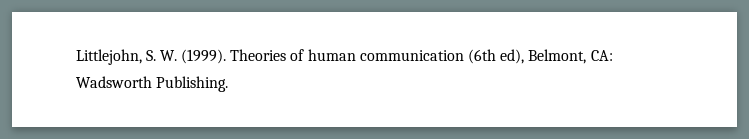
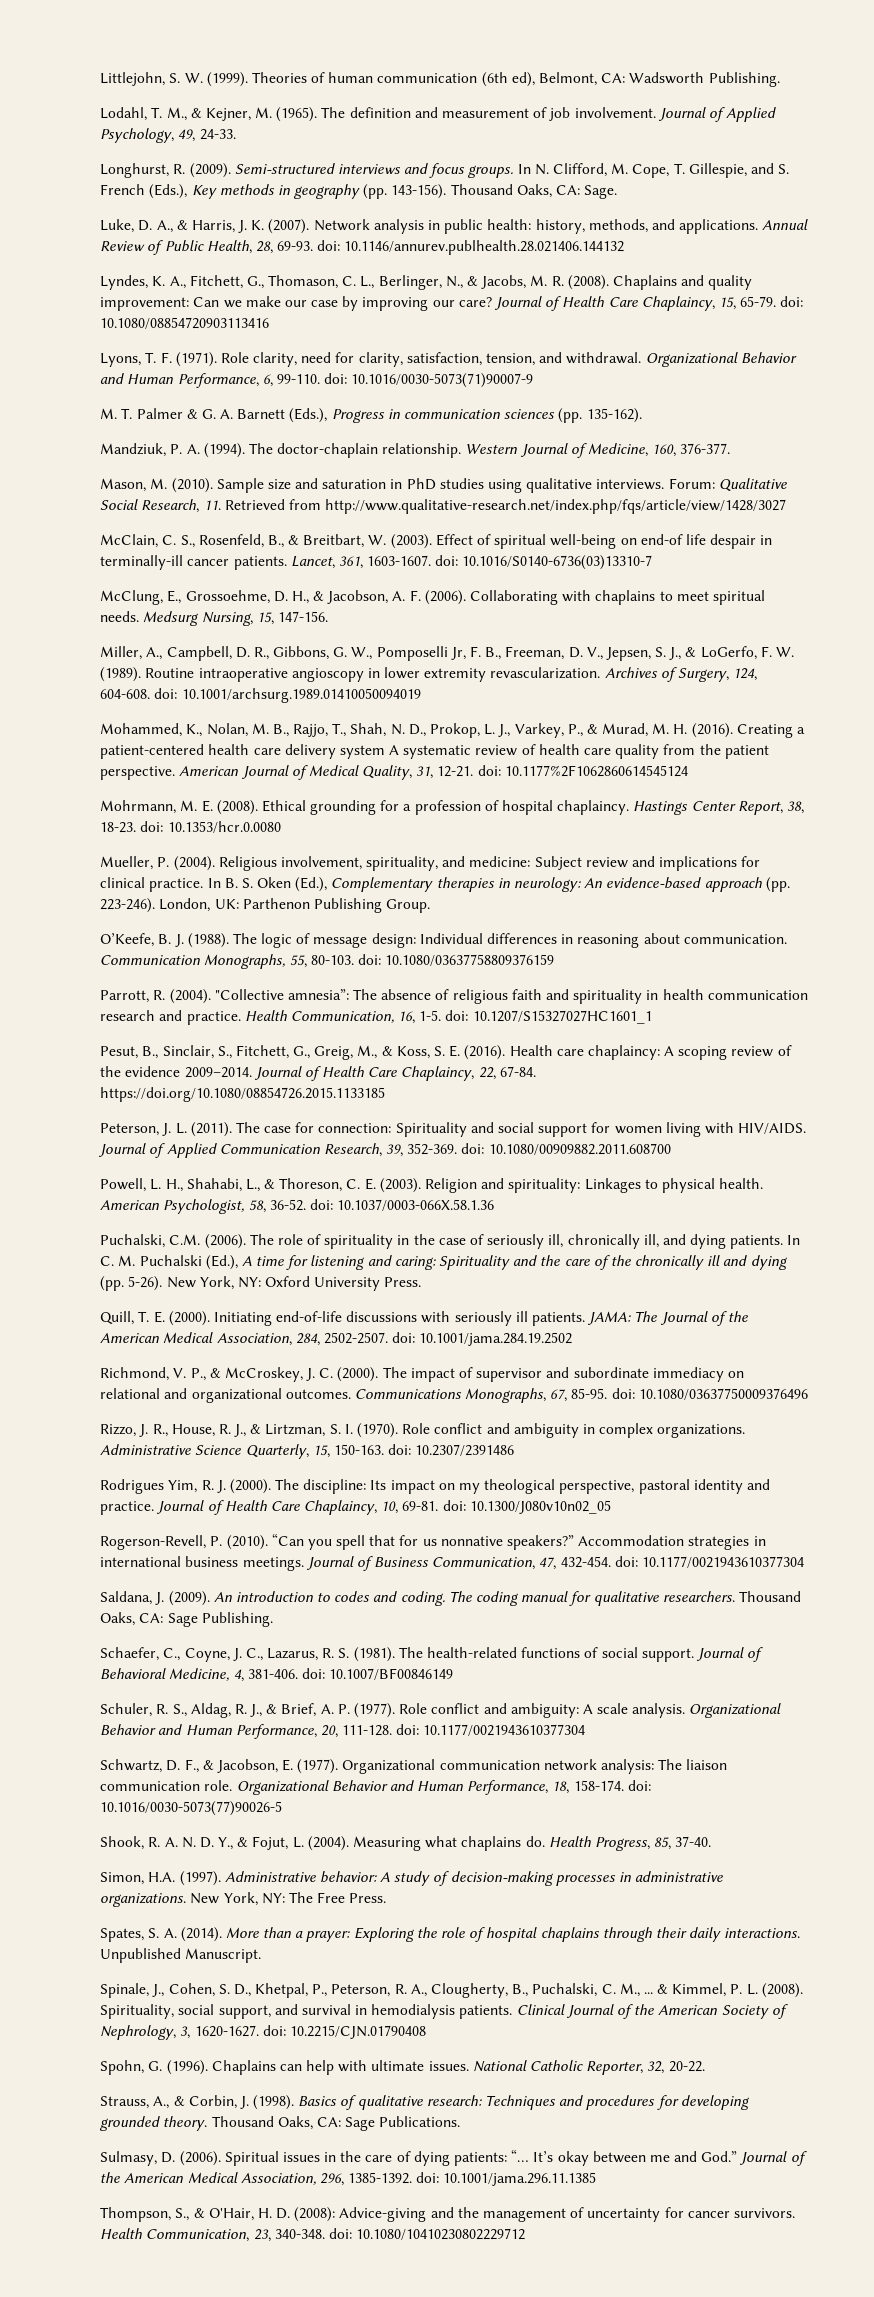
(228, 84) none -> [100,107,777,122] [100,128,236,143] [100,163,790,178] [100,184,618,199] [100,219,809,234] [100,240,625,255] [100,275,753,290] [100,296,804,311] [100,317,270,329] [100,352,797,367] [100,373,534,388] [100,408,642,423] [100,443,731,458] [100,478,787,493] [100,499,787,514] [100,534,773,549] [100,555,653,570] [100,590,765,605] [100,611,328,626] [100,646,795,661] [100,667,758,682] [100,688,421,703] [100,723,806,738] [100,744,769,759] [100,765,688,780] [100,800,804,815] [100,821,281,833] [100,856,761,871] [100,877,790,892] [100,898,431,913] [100,933,787,948] [100,954,555,969] [100,989,808,1004] [100,1010,652,1025] [100,1045,792,1060] [100,1066,536,1081] [100,1087,386,1102] [100,1122,807,1137] [98,1143,671,1158] [100,1178,764,1193] [100,1199,495,1214] [100,1234,801,1249] [100,1255,787,1270] [100,1276,422,1291] [100,1311,748,1326] [100,1332,573,1346] [100,1367,744,1382] [100,1388,808,1403] [100,1423,746,1438] [100,1444,515,1459] [100,1479,770,1494] [100,1500,611,1515] [100,1533,766,1550] [100,1556,804,1571] [100,1591,801,1606] [100,1612,273,1627] [100,1647,764,1662] [100,1668,454,1682] [100,1703,782,1718] [100,1724,586,1739] [100,1759,728,1774] [100,1780,651,1795] [100,1801,283,1816] [100,1836,712,1851] [100,1871,724,1886] [100,1892,387,1907] [100,1927,801,1942] [100,1948,262,1963] [100,1983,803,1998] [100,2004,788,2019] [100,2025,426,2040] [100,2060,705,2075] [100,2095,749,2110] [100,2116,461,2131] [100,2149,807,2166] [100,2172,597,2186] [100,2207,795,2222] [100,2228,526,2242] // Lodahl, T. M., & Kejner, M. (1965). The definition and measurement of job involvement. Journal of Applied Psychology, 49, 24-33. // Longhurst, R. (2009). Semi-structured interviews and focus groups. In N. Clifford, M. Cope, T. Gillespie, and S. French (Eds.), Key methods in geography (pp. 143-156). Thousand Oaks, CA: Sage. // Luke, D. A., & Harris, J. K. (2007). Network analysis in public health: history, methods, and applications. Annual Review of Public Health, 28, 69-93. doi: 10.1146/annurev.publhealth.28.021406.144132 // Lyndes, K. A., Fitchett, G., Thomason, C. L., Berlinger, N., & Jacobs, M. R. (2008). Chaplains and quality improvement: Can we make our case by improving our care? Journal of Health Care Chaplaincy, 15, 65-79. doi: 10.1080/08854720903113416 // Lyons, T. F. (1971). Role clarity, need for clarity, satisfaction, tension, and withdrawal. Organizational Behavior and Human Performance, 6, 99-110. doi: 10.1016/0030-5073(71)90007-9 // M. T. Palmer & G. A. Barnett (Eds.), Progress in communication sciences (pp. 135-162). // Mandziuk, P. A. (1994). The doctor-chaplain relationship. Western Journal of Medicine, 160, 376-377. // Mason, M. (2010). Sample size and saturation in PhD studies using qualitative interviews. Forum: Qualitative Social Research, 11. Retrieved from http://www.qualitative-research.net/index.php/fqs/article/view/1428/3027 // McClain, C. S., Rosenfeld, B., & Breitbart, W. (2003). Effect of spiritual well-being on end-of life despair in terminally-ill cancer patients. Lancet, 361, 1603-1607. doi: 10.1016/S0140-6736(03)13310-7 // McClung, E., Grossoehme, D. H., & Jacobson, A. F. (2006). Collaborating with chaplains to meet spiritual needs. Medsurg Nursing, 15, 147-156. // Miller, A., Campbell, D. R., Gibbons, G. W., Pomposelli Jr, F. B., Freeman, D. V., Jepsen, S. J., & LoGerfo, F. W. (1989). Routine intraoperative angioscopy in lower extremity revascularization. Archives of Surgery, 124, 604-608. doi: 10.1001/archsurg.1989.01410050094019 // Mohammed, K., Nolan, M. B., Rajjo, T., Shah, N. D., Prokop, L. J., Varkey, P., & Murad, M. H. (2016). Creating a patient-centered health care delivery system A systematic review of health care quality from the patient perspective. American Journal of Medical Quality, 31, 12-21. doi: 10.1177%2F1062860614545124 // Mohrmann, M. E. (2008). Ethical grounding for a profession of hospital chaplaincy. Hastings Center Report, 38, 18-23. doi: 10.1353/hcr.0.0080 // Mueller, P. (2004). Religious involvement, spirituality, and medicine: Subject review and implications for clinical practice. In B. S. Oken (Ed.), Complementary therapies in neurology: An evidence-based approach (pp. 223-246). London, UK: Parthenon Publishing Group. // O’Keefe, B. J. (1988). The logic of message design: Individual differences in reasoning about communication. Communication Monographs, 55, 80-103. doi: 10.1080/03637758809376159 // Parrott, R. (2004). "Collective amnesia”: The absence of religious faith and spirituality in health communication research and practice. Health Communication, 16, 1-5. doi: 10.1207/S15327027HC1601_1 // Pesut, B., Sinclair, S., Fitchett, G., Greig, M., & Koss, S. E. (2016). Health care chaplaincy: A scoping review of the evidence 2009–2014. Journal of Health Care Chaplaincy, 22, 67-84. https://doi.org/10.1080/08854726.2015.1133185 // Peterson, J. L. (2011). The case for connection: Spirituality and social support for women living with HIV/AIDS. Journal of Applied Communication Research, 39, 352-369. doi: 10.1080/00909882.2011.608700 // Powell, L. H., Shahabi, L., & Thoreson, C. E. (2003). Religion and spirituality: Linkages to physical health. American Psychologist, 58, 36-52. doi: 10.1037/0003-066X.58.1.36 // Puchalski, C.M. (2006). The role of spirituality in the case of seriously ill, chronically ill, and dying patients. In C. M. Puchalski (Ed.), A time for listening and caring: Spirituality and the care of the chronically ill and dying (pp. 5-26). New York, NY: Oxford University Press. // Quill, T. E. (2000). Initiating end-of-life discussions with seriously ill patients. JAMA: The Journal of the American Medical Association, 284, 2502-2507. doi: 10.1001/jama.284.19.2502 // Richmond, V. P., & McCroskey, J. C. (2000). The impact of supervisor and subordinate immediacy on relational and organizational outcomes. Communications Monographs, 67, 85-95. doi: 10.1080/03637750009376496 // Rizzo, J. R., House, R. J., & Lirtzman, S. I. (1970). Role conflict and ambiguity in complex organizations. Administrative Science Quarterly, 15, 150-163. doi: 10.2307/2391486 // Rodrigues Yim, R. J. (2000). The discipline: Its impact on my theological perspective, pastoral identity and practice. Journal of Health Care Chaplaincy, 10, 69-81. doi: 10.1300/J080v10n02_05 // Rogerson-Revell, P. (2010). “Can you spell that for us nonnative speakers?” Accommodation strategies in international business meetings. Journal of Business Communication, 47, 432-454. doi: 10.1177/0021943610377304 // Saldana, J. (2009). An introduction to codes and coding. The coding manual for qualitative researchers. Thousand Oaks, CA: Sage Publishing. // Schaefer, C., Coyne, J. C., Lazarus, R. S. (1981). The health-related functions of social support. Journal of Behavioral Medicine, 4, 381-406. doi: 10.1007/BF00846149 // Schuler, R. S., Aldag, R. J., & Brief, A. P. (1977). Role conflict and ambiguity: A scale analysis. Organizational Behavior and Human Performance, 20, 111-128. doi: 10.1177/0021943610377304 // Schwartz, D. F., & Jacobson, E. (1977). Organizational communication network analysis: The liaison communication role. Organizational Behavior and Human Performance, 18, 158-174. doi: 10.1016/0030-5073(77)90026-5 // Shook, R. A. N. D. Y., & Fojut, L. (2004). Measuring what chaplains do. Health Progress, 85, 37-40. // Simon, H.A. (1997). Administrative behavior: A study of decision-making processes in administrative organizations. New York, NY: The Free Press. // Spates, S. A. (2014). More than a prayer: Exploring the role of hospital chaplains through their daily interactions. Unpublished Manuscript. // Spinale, J., Cohen, S. D., Khetpal, P., Peterson, R. A., Clougherty, B., Puchalski, C. M., ... & Kimmel, P. L. (2008). Spirituality, social support, and survival in hemodialysis patients. Clinical Journal of the American Society of Nephrology, 3, 1620-1627. doi: 10.2215/CJN.01790408 // Spohn, G. (1996). Chaplains can help with ultimate issues. National Catholic Reporter, 32, 20-22. // Strauss, A., & Corbin, J. (1998). Basics of qualitative research: Techniques and procedures for developing grounded theory. Thousand Oaks, CA: Sage Publications. // Sulmasy, D. (2006). Spiritual issues in the care of dying patients: “… It’s okay between me and God.” Journal of the American Medical Association, 296, 1385-1392. doi: 10.1001/jama.296.11.1385 // Thompson, S., & O'Hair, H. D. (2008): Advice-giving and the management of uncertainty for cancer survivors. Health Communication, 23, 340-348. doi: 10.1080/10410230802229712

